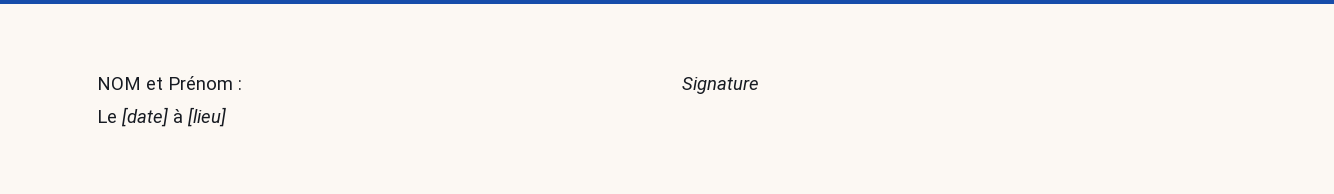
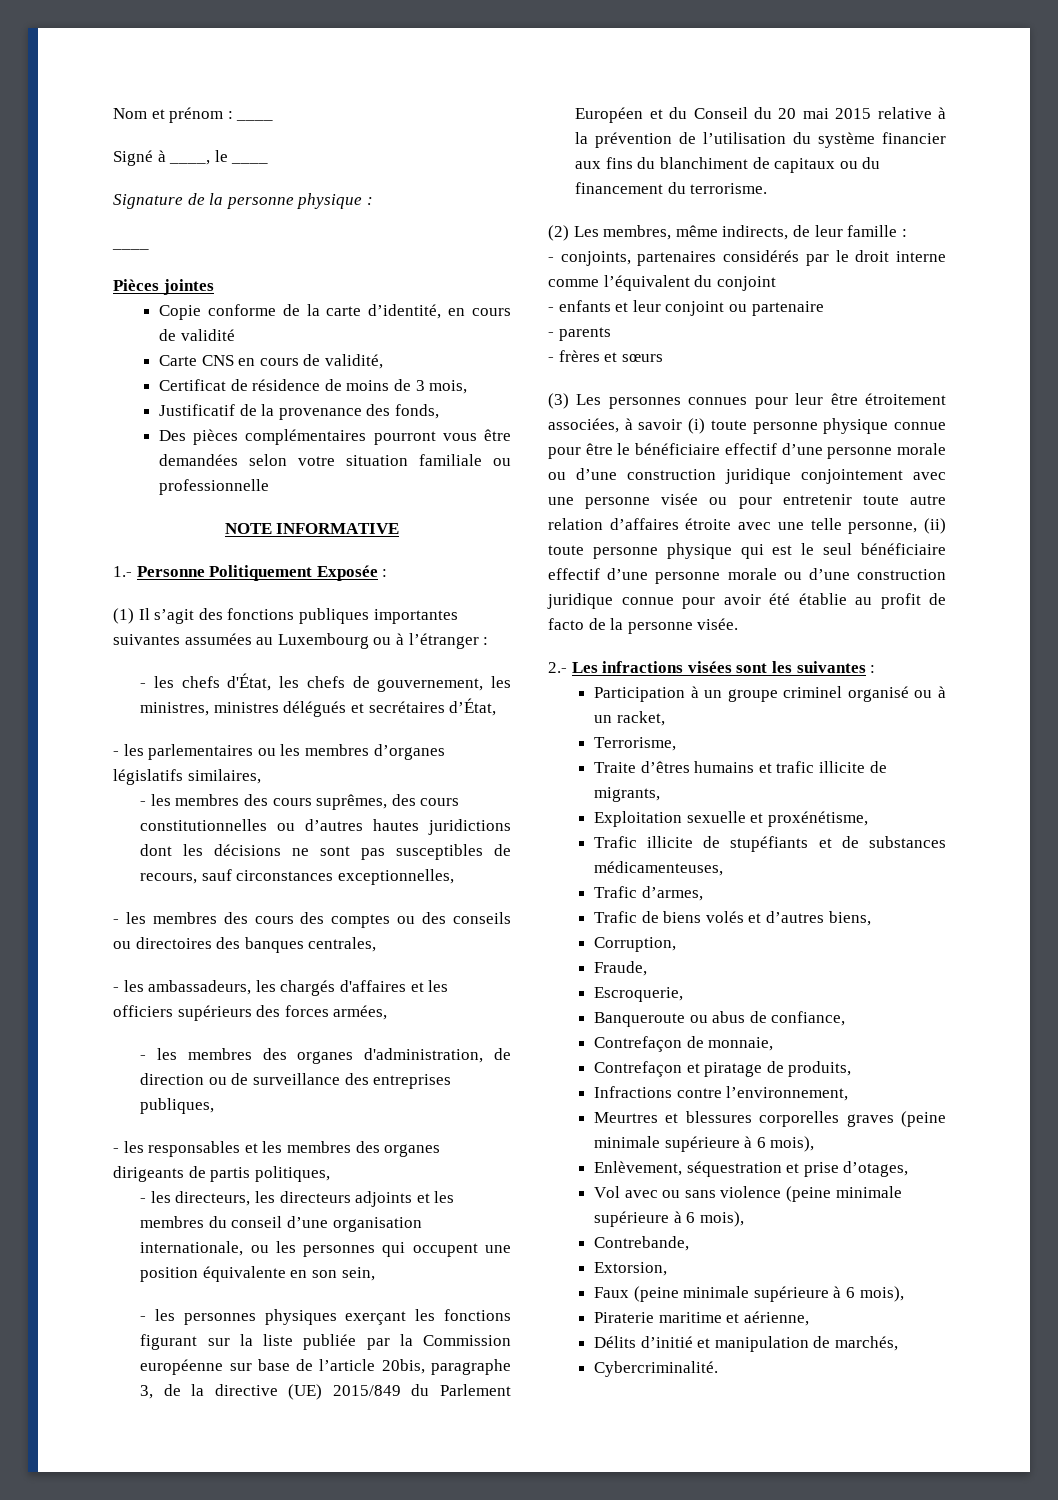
[97,76,242,90] [97,107,226,127] [682,77,759,94] NOM et Prénom : // Le [date] à [lieu] // Signature -> [113,107,233,123] [236,119,274,121] [113,150,228,166] [231,162,269,164] [113,193,373,209] [112,248,149,250] [113,279,214,295] [158,304,511,320] [158,329,235,341] [158,354,383,369] [158,379,468,394] [158,404,439,420] [158,429,511,445] [158,454,511,466] [158,479,269,495] [224,523,400,534] [113,565,388,581] [113,608,458,624] [113,633,489,649] [140,673,511,692] [140,698,497,717] [113,744,445,760] [113,769,261,785] [140,794,460,810] [140,819,511,835] [140,844,511,860] [140,869,455,885] [113,912,512,928] [113,937,377,953] [113,980,449,996] [113,1005,388,1021] [140,1048,511,1064] [140,1073,452,1089] [140,1098,215,1114] [113,1141,441,1157] [113,1166,330,1182] [140,1191,455,1207] [140,1216,422,1232] [140,1241,511,1257] [140,1266,375,1282] [140,1309,511,1325] [140,1334,511,1350] [140,1359,511,1375] [140,1384,511,1400] [575,107,946,123] [575,132,946,148] [575,157,881,173] [575,182,768,194] [548,225,907,241] [548,250,946,266] [548,275,776,291] [548,300,824,316] [548,327,611,341] [548,350,663,362] [548,393,946,409] [548,418,946,434] [548,443,946,459] [548,468,946,484] [548,493,946,509] [548,518,946,534] [548,543,946,559] [548,568,946,584] [547,593,946,609] [548,618,739,634] [548,661,876,673] [593,686,946,702] [593,711,665,726] [593,737,676,751] [593,761,887,773] [593,787,660,802] [593,811,868,827] [593,836,946,852] [593,861,723,876] [593,886,703,901] [593,911,871,926] [593,937,676,952] [593,961,647,976] [593,987,683,1002] [593,1011,846,1027] [593,1036,774,1052] [593,1061,852,1077] [593,1086,849,1101] [593,1111,946,1127] [593,1136,815,1152] [593,1161,909,1177] [593,1186,902,1202] [593,1211,744,1227] [593,1236,689,1251] [593,1262,667,1276] [593,1286,904,1302] [593,1311,809,1326] [593,1336,898,1352] [593,1361,718,1377] Nom et prénom : ____ // Signé à ____, le ____ // Signature de la personne physique : // ____ // Pièces jointes // Copie conforme de la carte d’identité, en cours de validité // Carte CNS en cours de validité, // Certificat de résidence de moins de 3 mois, // Justificatif de la provenance des fonds, // Des pièces complémentaires pourront vous être demandées selon votre situation familiale ou professionnelle // NOTE INFORMATIVE // 1.- Personne Politiquement Exposée : // (1) Il s’agit des fonctions publiques importantes suivantes assumées au Luxembourg ou à l’étranger : // - les chefs d'État, les chefs de gouvernement, les ministres, ministres délégués et secrétaires d’État, // - les parlementaires ou les membres d’organes législatifs similaires, // - les membres des cours suprêmes, des cours constitutionnelles ou d’autres hautes juridictions dont les décisions ne sont pas susceptibles de recours, sauf circonstances exceptionnelles, // - les membres des cours des comptes ou des conseils ou directoires des banques centrales, // - les ambassadeurs, les chargés d'affaires et les officiers supérieurs des forces armées, // - les membres des organes d'administration, de direction ou de surveillance des entreprises publiques, // - les responsables et les membres des organes dirigeants de partis politiques, // - les directeurs, les directeurs adjoints et les membres du conseil d’une organisation internationale, ou les personnes qui occupent une position équivalente en son sein, // - les personnes physiques exerçant les fonctions figurant sur la liste publiée par la Commission européenne sur base de l’article 20bis, paragraphe 3, de la directive (UE) 2015/849 du Parlement Européen et du Conseil du 20 mai 2015 relative à la prévention de l’utilisation du système financier aux fins du blanchiment de capitaux ou du financement du terrorisme. // (2) Les membres, même indirects, de leur famille : // - conjoints, partenaires considérés par le droit interne comme l’équivalent du conjoint // - enfants et leur conjoint ou partenaire // - parents // - frères et sœurs // (3) Les personnes connues pour leur être étroitement associées, à savoir (i) toute personne physique connue pour être le bénéficiaire effectif d’une personne morale ou d’une construction juridique conjointement avec une personne visée ou pour entretenir toute autre relation d’affaires étroite avec une telle personne, (ii) toute personne physique qui est le seul bénéficiaire effectif d’une personne morale ou d’une construction juridique connue pour avoir été établie au profit de facto de la personne visée. // 2.- Les infractions visées sont les suivantes : // Participation à un groupe criminel organisé ou à un racket, // Terrorisme, // Traite d’êtres humains et trafic illicite de migrants, // Exploitation sexuelle et proxénétisme, // Trafic illicite de stupéfiants et de substances médicamenteuses, // Trafic d’armes, // Trafic de biens volés et d’autres biens, // Corruption, // Fraude, // Escroquerie, // Banqueroute ou abus de confiance, // Contrefaçon de monnaie, // Contrefaçon et piratage de produits, // Infractions contre l’environnement, // Meurtres et blessures corporelles graves (peine minimale supérieure à 6 mois), // Enlèvement, séquestration et prise d’otages, // Vol avec ou sans violence (peine minimale supérieure à 6 mois), // Contrebande, // Extorsion, // Faux (peine minimale supérieure à 6 mois), // Piraterie maritime et aérienne, // Délits d’initié et manipulation de marchés, // Cybercriminalité.

